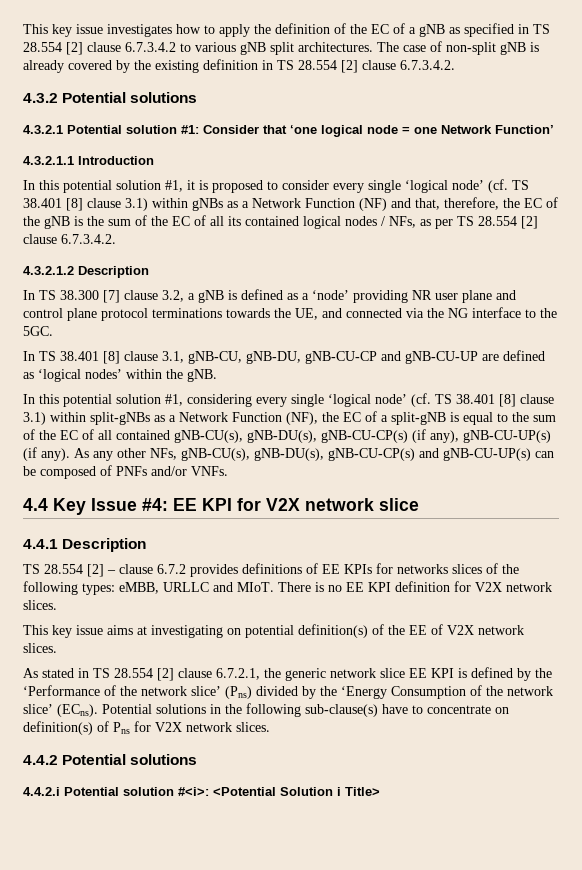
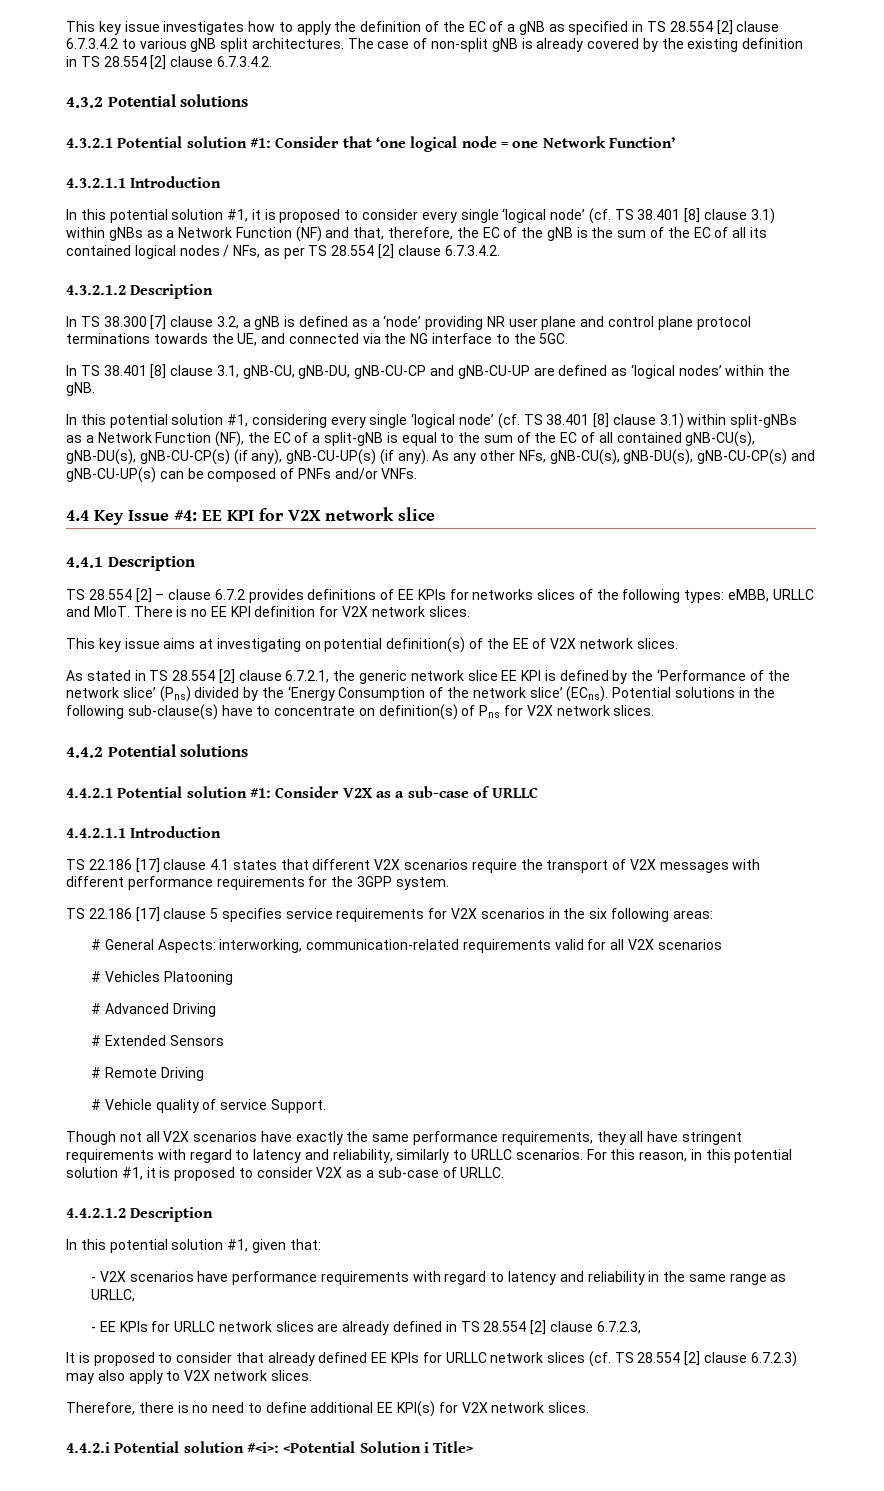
(198, 759) none -> [66,786,539,798] [66,826,222,838] [66,858,761,873] [66,876,449,890] [66,907,713,922] [90,939,722,953] [90,971,233,985] [90,1003,216,1017] [90,1035,224,1046] [90,1067,204,1081] [90,1099,326,1113] [66,1131,742,1145] [66,1149,793,1163] [66,1167,505,1181] [66,1207,214,1222] [66,1239,321,1253] [90,1271,787,1285] [90,1289,135,1302] [90,1320,641,1335] [66,1351,797,1367] [66,1370,312,1384] [66,1401,590,1417] // 4.4.2.1 Potential solution #1: Consider V2X as a sub-case of URLLC // 4.4.2.1.1 Introduction // TS 22.186 [17] clause 4.1 states that different V2X scenarios require the transport of V2X messages with different performance requirements for the 3GPP system. // TS 22.186 [17] clause 5 specifies service requirements for V2X scenarios in the six following areas: // # General Aspects: interworking, communication-related requirements valid for all V2X scenarios // # Vehicles Platooning // # Advanced Driving // # Extended Sensors // # Remote Driving // # Vehicle quality of service Support. // Though not all V2X scenarios have exactly the same performance requirements, they all have stringent requirements with regard to latency and reliability, similarly to URLLC scenarios. For this reason, in this potential solution #1, it is proposed to consider V2X as a sub-case of URLLC. // 4.4.2.1.2 Description // In this potential solution #1, given that: // - V2X scenarios have performance requirements with regard to latency and reliability in the same range as URLLC, // - EE KPIs for URLLC network slices are already defined in TS 28.554 [2] clause 6.7.2.3, // It is proposed to consider that already defined EE KPIs for URLLC network slices (cf. TS 28.554 [2] clause 6.7.2.3) may also apply to V2X network slices. // Therefore, there is no need to define additional EE KPI(s) for V2X network slices.

